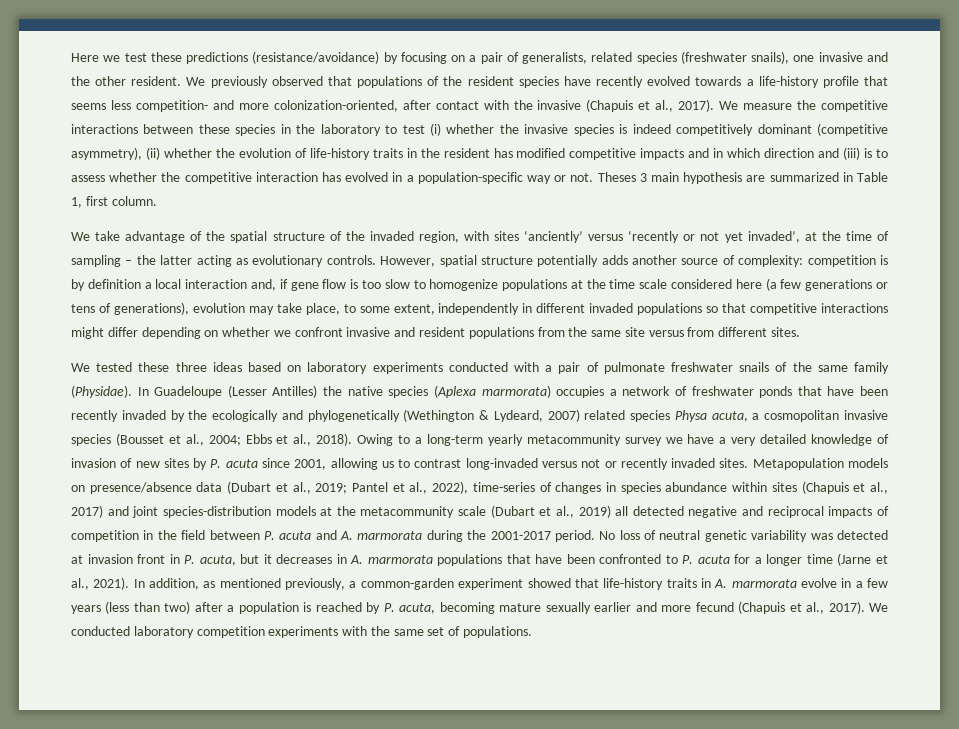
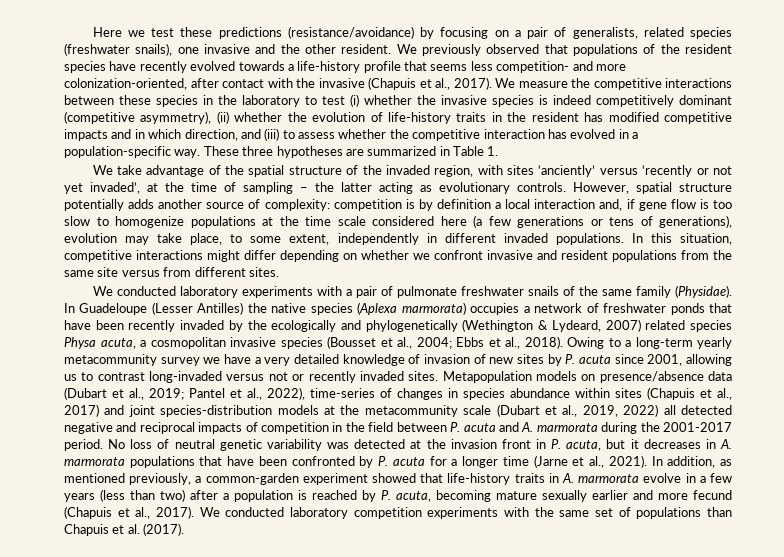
[764,148,815,158] direction -> [184,129,238,141] direction,
[864,148,873,158] is -> (280, 134) none
[527,172,743,184] way or not. Theses 3 main hypothesis -> [174,146,343,158] way. These three hypotheses
[71,196,157,208] 1, first column. -> [487,146,499,156] 1.
[637,303,747,315] populations so that -> [555,233,732,245] populations. In this situation,
[96,362,302,372] tested these three ideas based on -> [116,286,176,296] conducted
[448,362,508,372] conducted -> (313, 292) none
[578,505,611,518] 2019) -> [582,404,659,417] 2019, 2022)
(83, 559) none -> [426,439,446,449] the
[665,555,678,564] to -> [359,456,374,468] by
[463,626,533,638] populations. -> [636,507,732,519] [64,523,185,536] populations than Chapuis et al. (2017).

